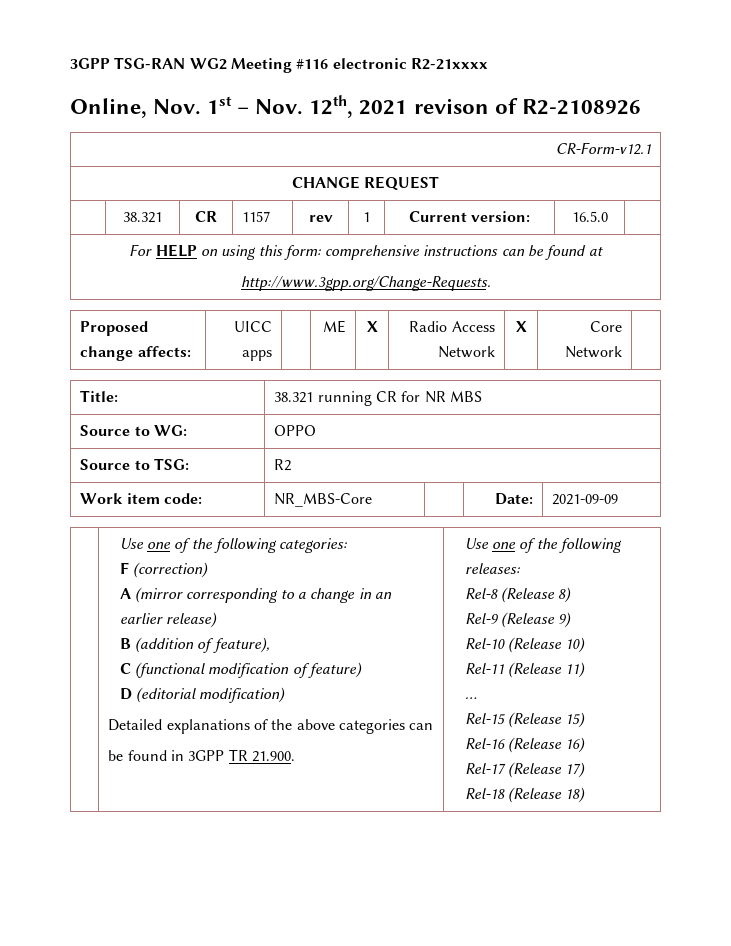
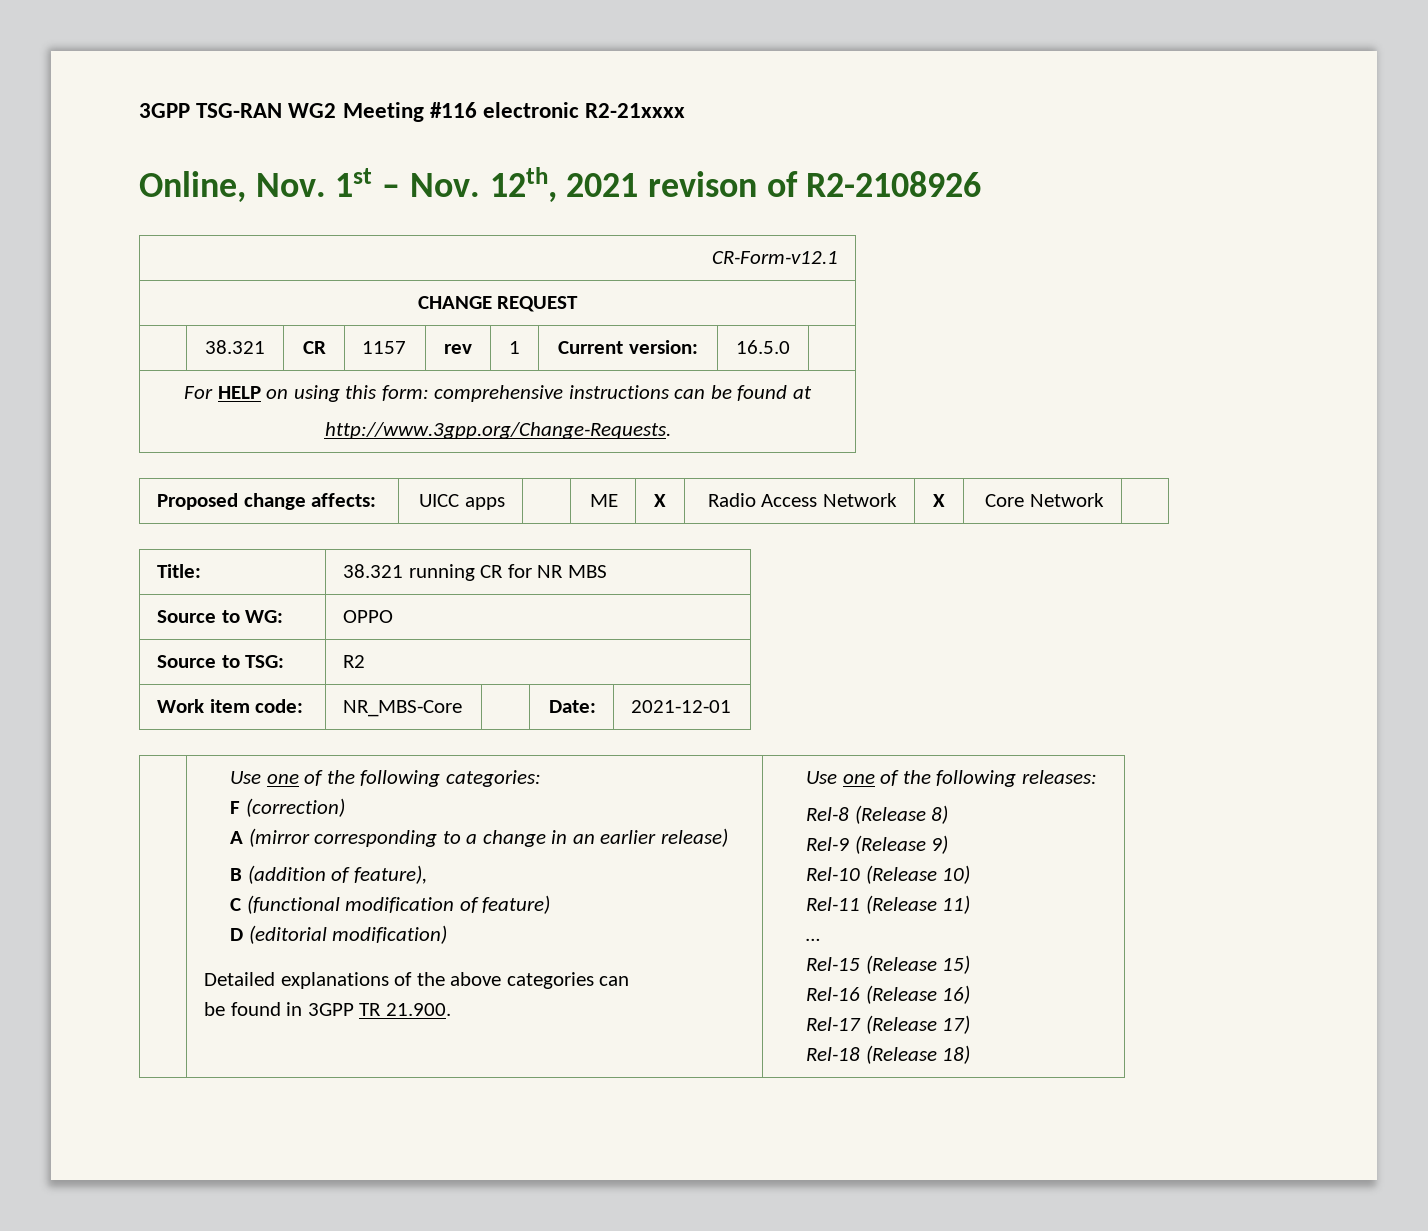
[552,494,619,505] 2021-09-09 -> [631,700,732,713] 2021-12-01

